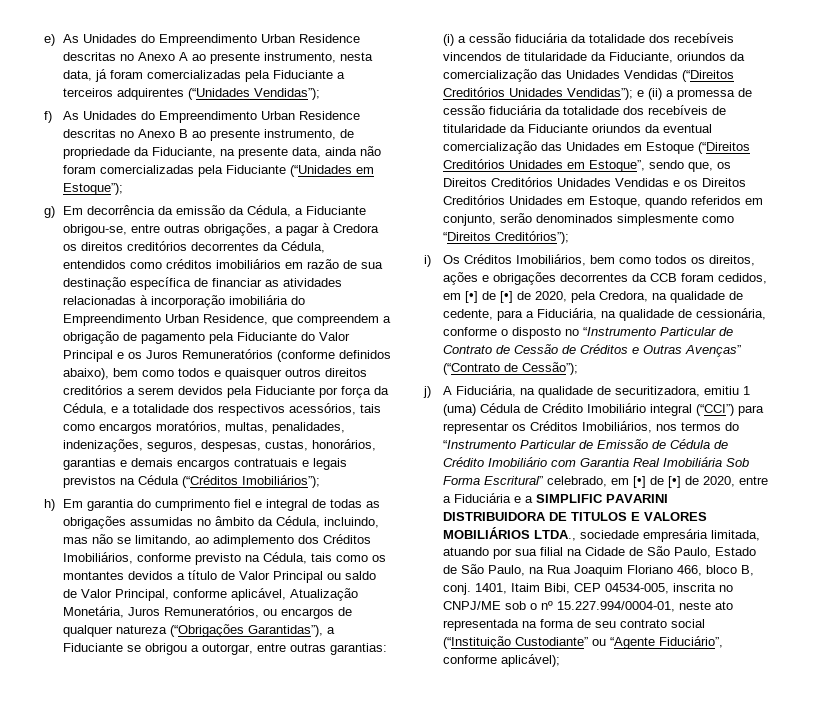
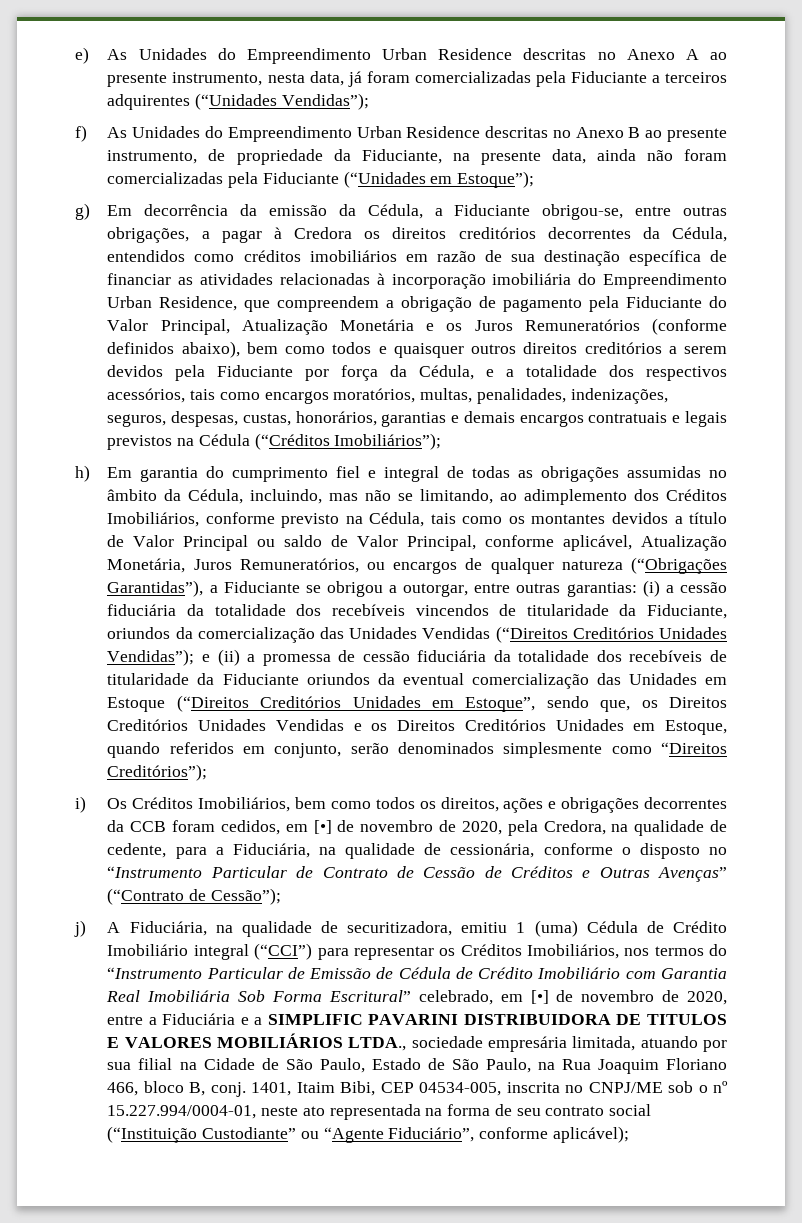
[63,350,114,362] Principal -> [160,319,415,335] Principal, Atualização Monetária
[500,291,514,303] [•] -> [360,820,434,832] novembro
[668,476,682,488] [•] -> [581,990,655,1002] novembro

